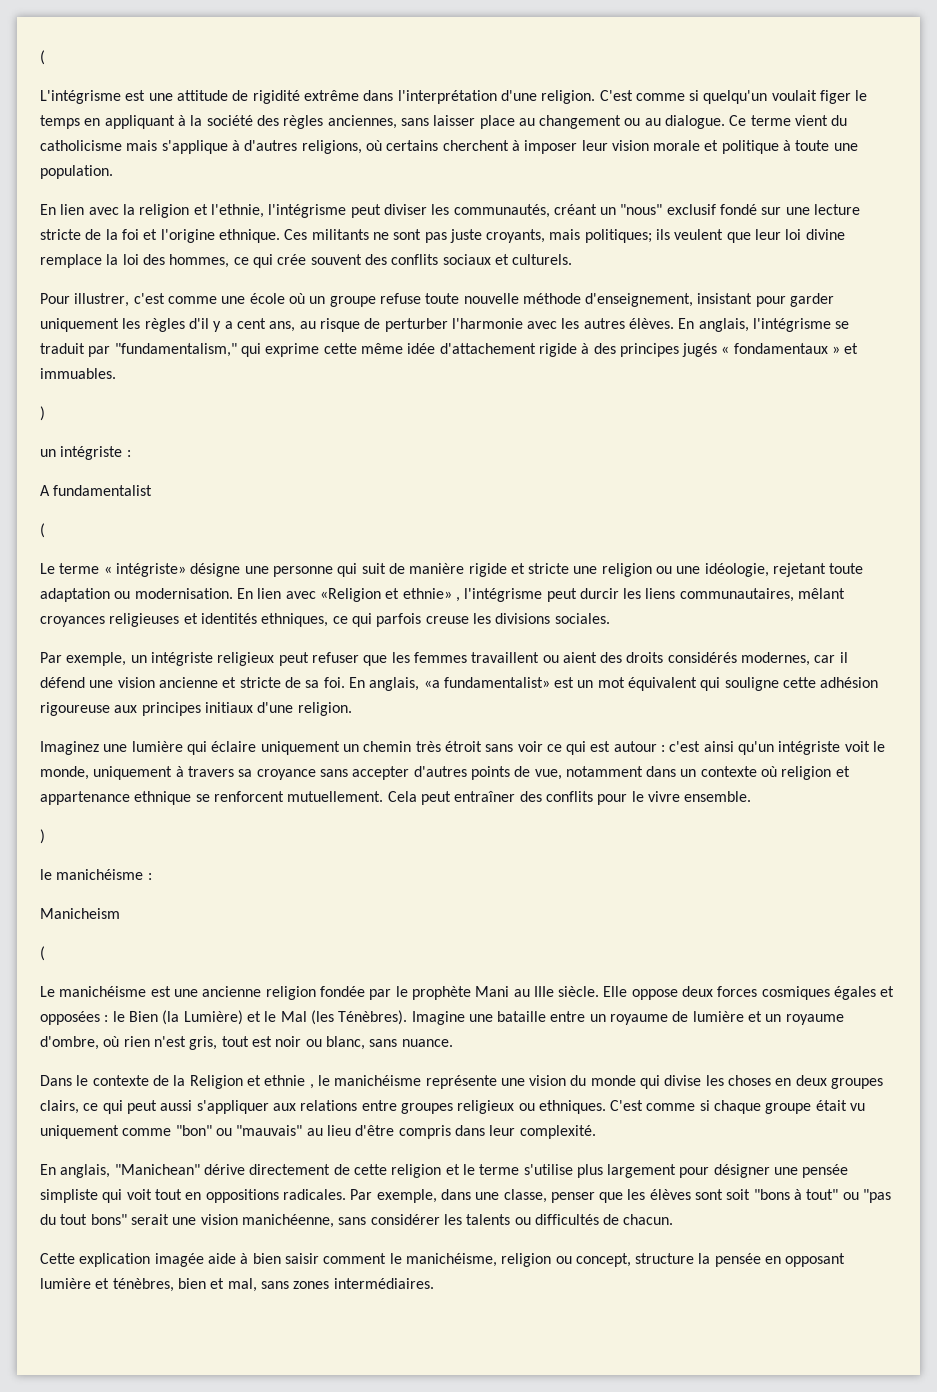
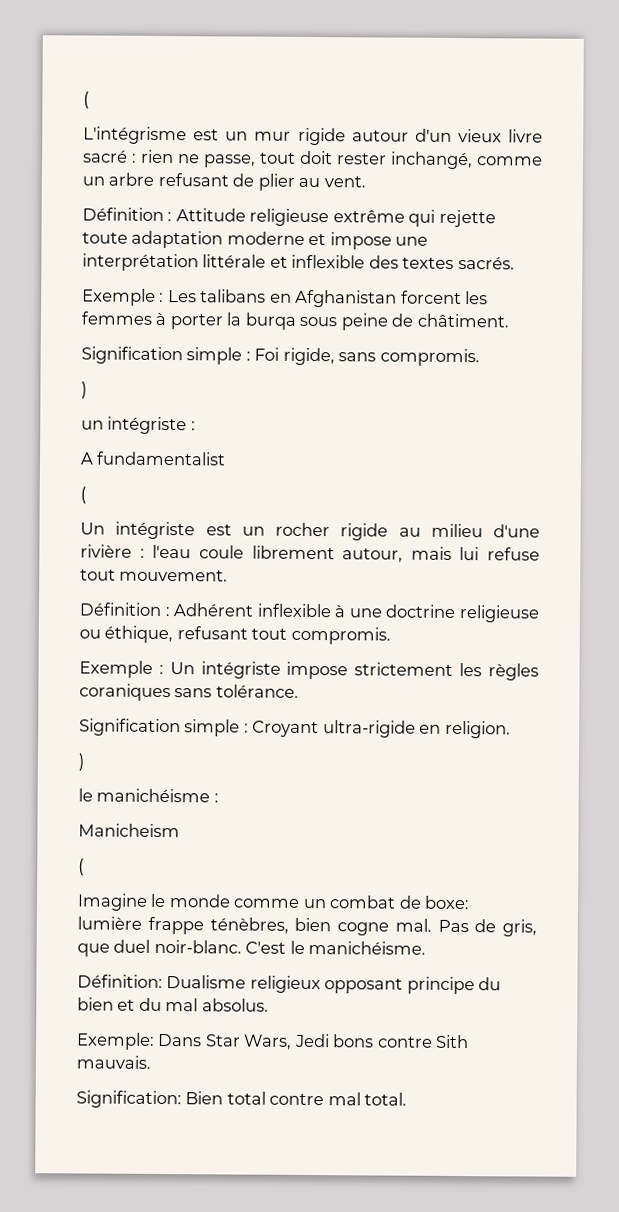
[148,90,868,104] [40,115,848,129] [40,140,858,154] [40,165,113,179] [40,204,861,218] [40,229,845,243] [40,254,573,268] [40,293,835,307] [40,318,850,332] [40,343,859,357] [40,368,116,379] une attitude de rigidité extrême dans l'interprétation d'une religion. C'est comme si quelqu'un voulait figer le temps en appliquant à la société des règles anciennes, sans laisser place au changement ou au dialogue. Ce terme vient du catholicisme mais s'applique à d'autres religions, où certains cherchent à imposer leur vision morale et politique à toute une population. // En lien avec la religion et l'ethnie, l'intégrisme peut diviser les communautés, créant un "nous" exclusif fondé sur une lecture stricte de la foi et l'origine ethnique. Ces militants ne sont pas juste croyants, mais politiques; ils veulent que leur loi divine remplace la loi des hommes, ce qui crée souvent des conflits sociaux et culturels. // Pour illustrer, c'est comme une école où un groupe refuse toute nouvelle méthode d'enseignement, insistant pour garder uniquement les règles d'il y a cent ans, au risque de perturber l'harmonie avec les autres élèves. En anglais, l'intégrisme se traduit par "fundamentalism," qui exprime cette même idée d'attachement rigide à des principes jugés « fondamentaux » et immuables. -> [225,127,543,146] [83,149,543,170] [82,172,366,191] [82,207,496,228] [82,230,429,250] [82,253,515,272] [82,288,489,308] [81,311,509,331] [81,346,480,367] un mur rigide autour d'un vieux livre sacré : rien ne passe, tout doit rester inchangé, comme un arbre refusant de plier au vent. // Définition : Attitude religieuse extrême qui rejette toute adaptation moderne et impose une interprétation littérale et inflexible des textes sacrés. // Exemple : Les talibans en Afghanistan forcent les femmes à porter la burqa sous peine de châtiment. // Signification simple : Foi rigide, sans compromis.
[40,563,864,577] [40,588,846,602] [40,613,610,627] [40,652,848,666] [40,677,879,691] [40,702,352,716] [40,741,886,755] [40,766,850,780] [40,791,752,805] Le terme « intégriste» désigne une personne qui suit de manière rigide et stricte une religion ou une idéologie, rejetant toute adaptation ou modernisation. En lien avec «Religion et ethnie» , l'intégrisme peut durcir les liens communautaires, mêlant croyances religieuses et identités ethniques, ce qui parfois creuse les divisions sociales. // Par exemple, un intégriste religieux peut refuser que les femmes travaillent ou aient des droits considérés modernes, car il défend une vision ancienne et stricte de sa foi. En anglais, «a fundamentalist» est un mot équivalent qui souligne cette adhésion rigoureuse aux principes initiaux d'une religion. // Imaginez une lumière qui éclaire uniquement un chemin très étroit sans voir ce qui est autour : c'est ainsi qu'un intégriste voit le monde, uniquement à travers sa croyance sans accepter d'autres points de vue, notamment dans un contexte où religion et appartenance ethnique se renforcent mutuellement. Cela peut entraîner des conflits pour le vivre ensemble. -> [80,521,540,541] [80,544,540,563] [80,569,229,582] [79,602,540,623] [79,625,391,645] [79,660,539,681] [79,683,299,702] [79,718,511,739] Un intégriste est un rocher rigide au milieu d'une rivière : l'eau coule librement autour, mais lui refuse tout mouvement. // Définition : Adhérent inflexible à une doctrine religieuse ou éthique, refusant tout compromis. // Exemple : Un intégriste impose strictement les règles coraniques sans tolérance. // Signification simple : Croyant ultra-rigide en religion.
[40,986,895,1000] [40,1010,844,1025] [40,1036,453,1050] [40,1075,884,1089] [40,1100,866,1114] [40,1125,596,1139] [40,1164,849,1178] [40,1189,892,1203] [40,1214,674,1228] [40,1253,846,1267] [40,1278,434,1292] Le manichéisme est une ancienne religion fondée par le prophète Mani au IIIe siècle. Elle oppose deux forces cosmiques égales et opposées : le Bien (la Lumière) et le Mal (les Ténèbres). Imagine une bataille entre un royaume de lumière et un royaume d'ombre, où rien n'est gris, tout est noir ou blanc, sans nuance. // Dans le contexte de la Religion et ethnie , le manichéisme représente une vision du monde qui divise les choses en deux groupes clairs, ce qui peut aussi s'appliquer aux relations entre groupes religieux ou ethniques. C'est comme si chaque groupe était vu uniquement comme "bon" ou "mauvais" au lieu d'être compris dans leur complexité. // En anglais, "Manichean" dérive directement de cette religion et le terme s'utilise plus largement pour désigner une pensée simpliste qui voit tout en oppositions radicales. Par exemple, dans une classe, penser que les élèves sont soit "bons à tout" ou "pas du tout bons" serait une vision manichéenne, sans considérer les talents ou difficultés de chacun. // Cette explication imagée aide à bien saisir comment le manichéisme, religion ou concept, structure la pensée en opposant lumière et ténèbres, bien et mal, sans zones intermédiaires. -> [77,893,471,911] [77,916,537,937] [77,939,427,957] [77,974,502,995] [77,997,269,1012] [76,1032,470,1050] [76,1055,151,1069] [76,1090,408,1109] Imagine le monde comme un combat de boxe: lumière frappe ténèbres, bien cogne mal. Pas de gris, que duel noir-blanc. C'est le manichéisme. // Définition: Dualisme religieux opposant principe du bien et du mal absolus. // Exemple: Dans Star Wars, Jedi bons contre Sith mauvais. // Signification: Bien total contre mal total.

